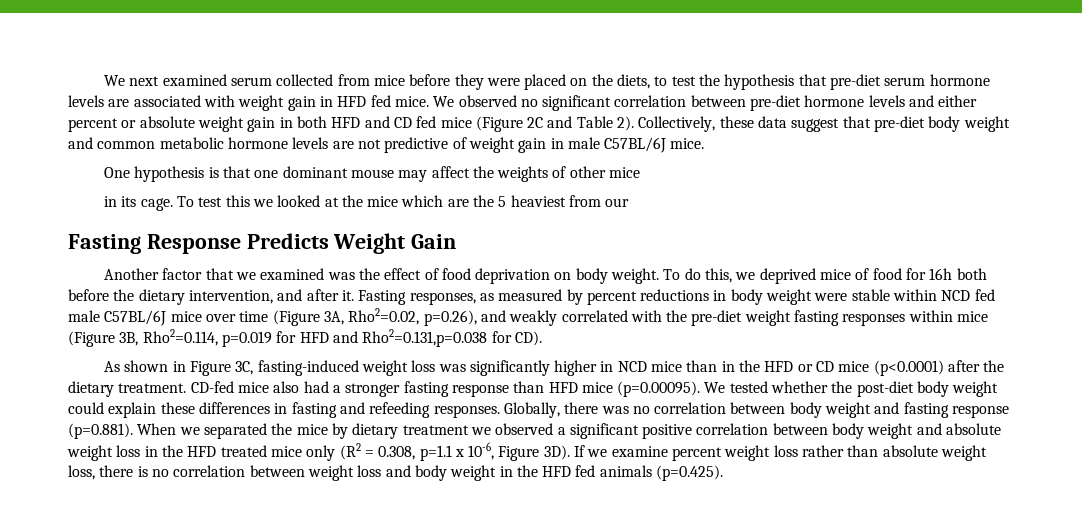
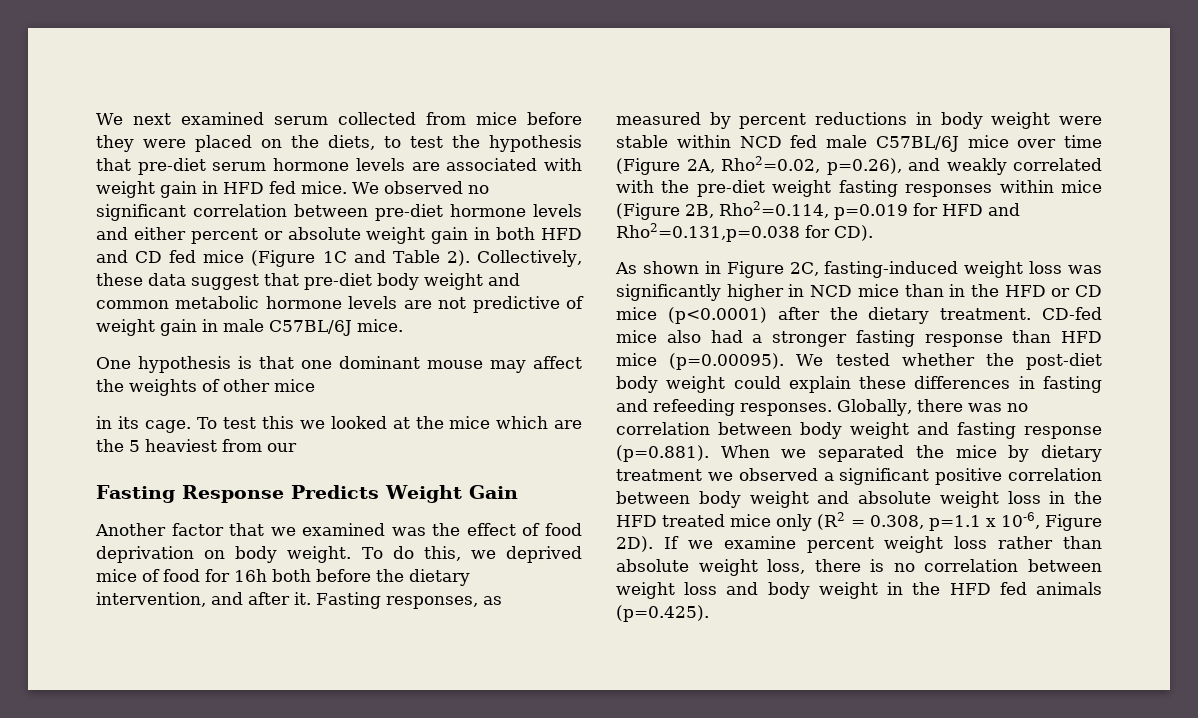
[527,117,544,128] 2C -> [322,251,347,263] 1C
[323,311,344,325] 3A, -> [686,159,715,173] 2A,
[119,332,139,346] 3B, -> [685,204,714,218] 2B,
[235,361,254,375] 3C, -> [789,262,819,276] 2C,
[543,445,570,460] 3D). -> [616,536,653,552] 2D).

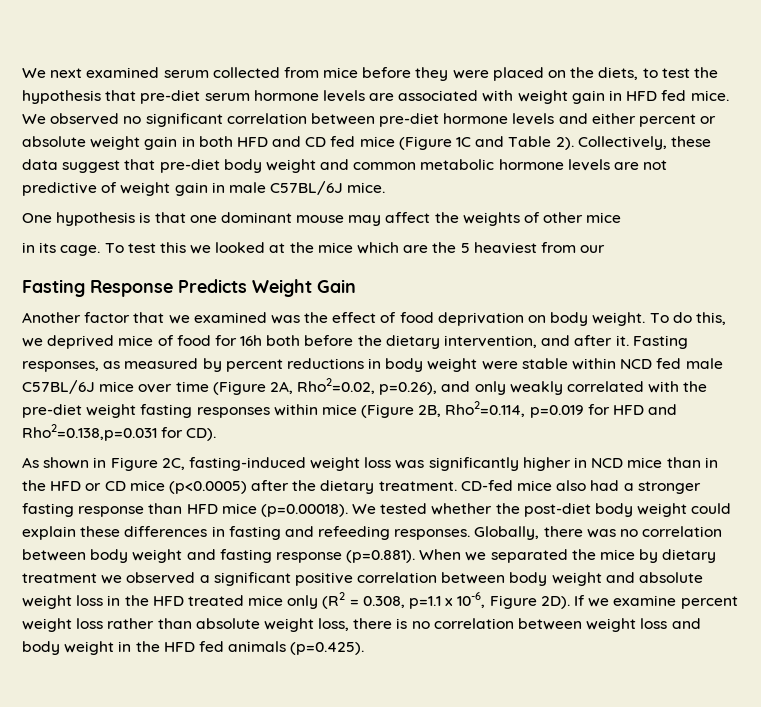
(940, 164) none -> [474,381,506,395] only
[616,223,800,242] Rho2=0.131,p=0.038 -> [22,424,157,441] Rho2=0.138,p=0.031
[667,307,767,324] (p<0.0001) -> [168,481,247,494] (p<0.0005)
[669,353,785,370] (p=0.00095). -> [260,504,348,517] (p=0.00018).

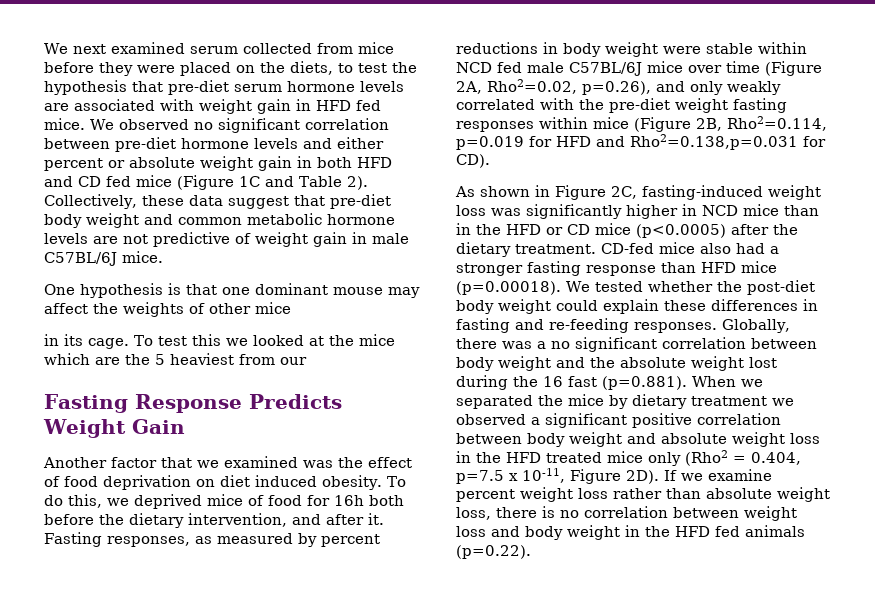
[550,312,646,326] body weight. -> [220,475,382,490] diet induced obesity.
[318,526,391,540] refeeding -> [549,318,629,333] re-feeding
[620,526,723,537] [22,549,342,563] no correlation between body weight and fasting response -> [537,337,817,352] [456,356,777,371] [456,375,597,390] a no significant correlation between body weight and the absolute weight lost during the 16 fast
[322,592,486,609] (R2 = 0.308, p=1.1 x 10-6, -> [685,450,801,466] [456,468,565,484] (Rho2 = 0.404, p=7.5 x 10-11,
[290,642,365,655] (p=0.425). -> [456,545,531,559] (p=0.22).

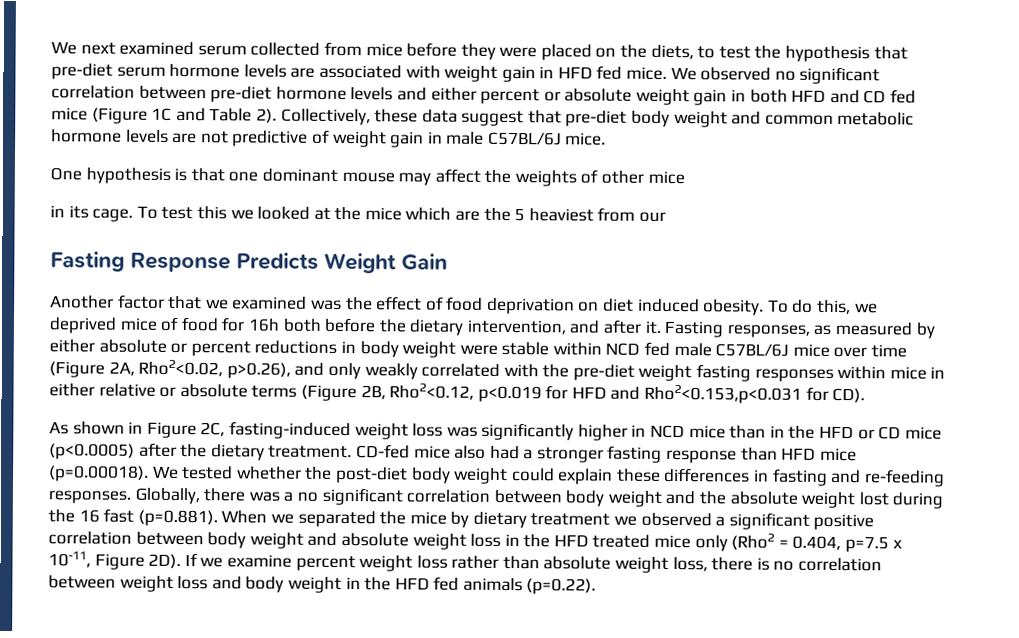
(317, 540) none -> [49,339,188,354] either absolute or
[487,79,651,95] Rho2=0.02, p=0.26), -> [138,359,291,379] Rho2<0.02, p>0.26),
[634,116,827,132] [456,136,524,150] (Figure 2B, Rho2=0.114, p=0.019 -> [930,366,946,379] [49,383,542,403] in either relative or absolute terms (Figure 2B, Rho2<0.12, p<0.019
[630,134,798,150] Rho2=0.138,p=0.031 -> [644,384,803,404] Rho2<0.153,p<0.031

